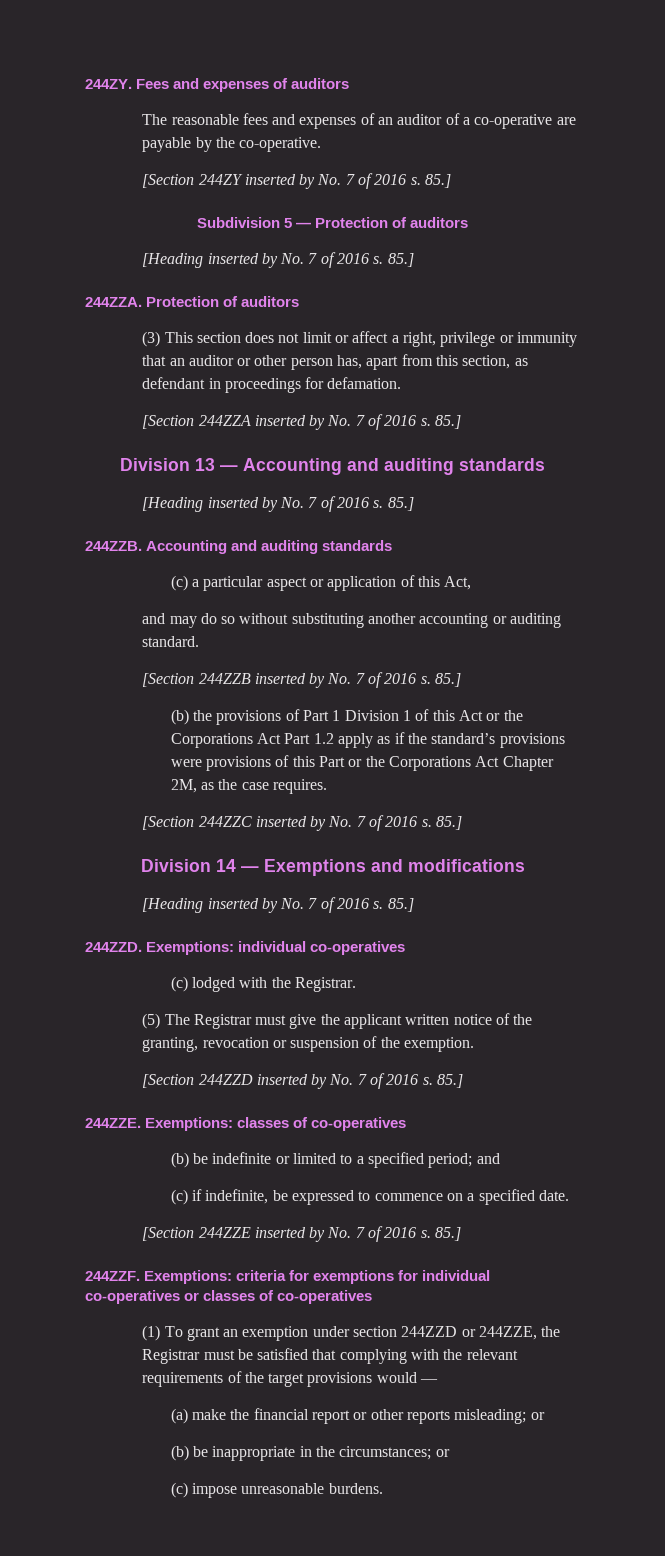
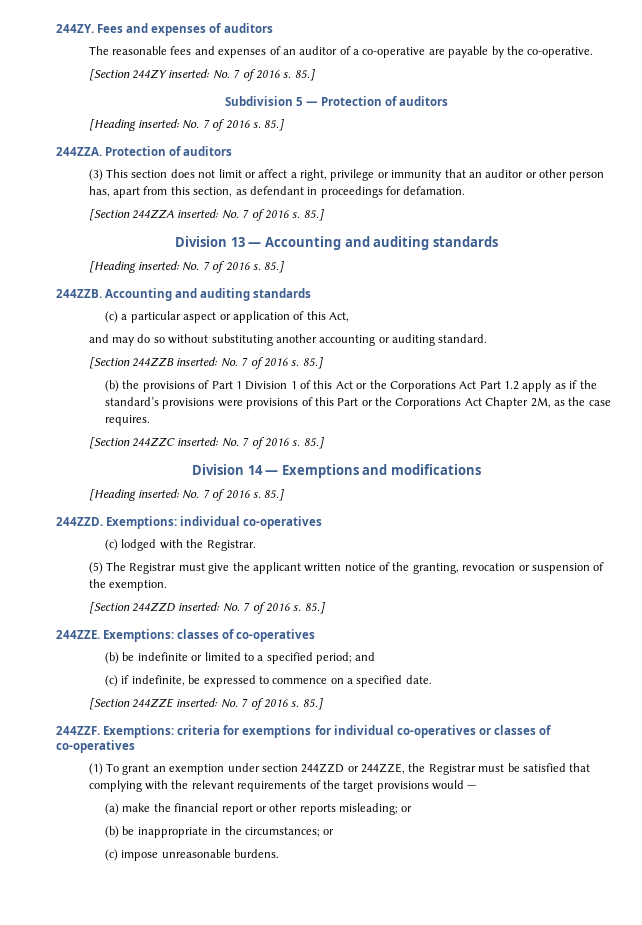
[244,174,316,189] inserted by -> [168,69,211,78] inserted:
[207,253,278,268] inserted by -> [138,119,181,128] inserted:
[254,415,326,430] inserted by -> [177,209,220,218] inserted:
[207,497,278,512] inserted by -> [138,261,181,270] inserted:
[254,673,326,688] inserted by -> [176,357,219,366] inserted:
[255,816,327,831] inserted by -> [177,437,220,446] inserted:
[207,898,278,913] inserted by -> [138,489,181,498] inserted:
[256,1074,328,1089] inserted by -> [178,602,221,611] inserted:
[254,1227,326,1242] inserted by -> [176,698,219,707] inserted:

